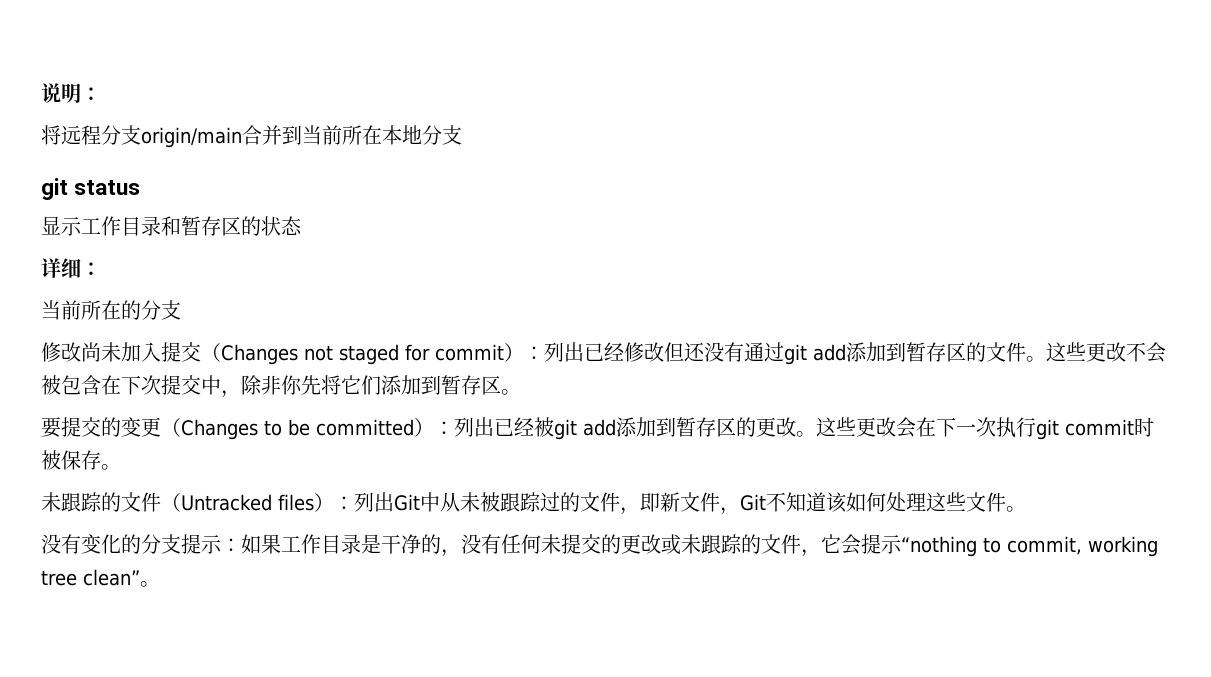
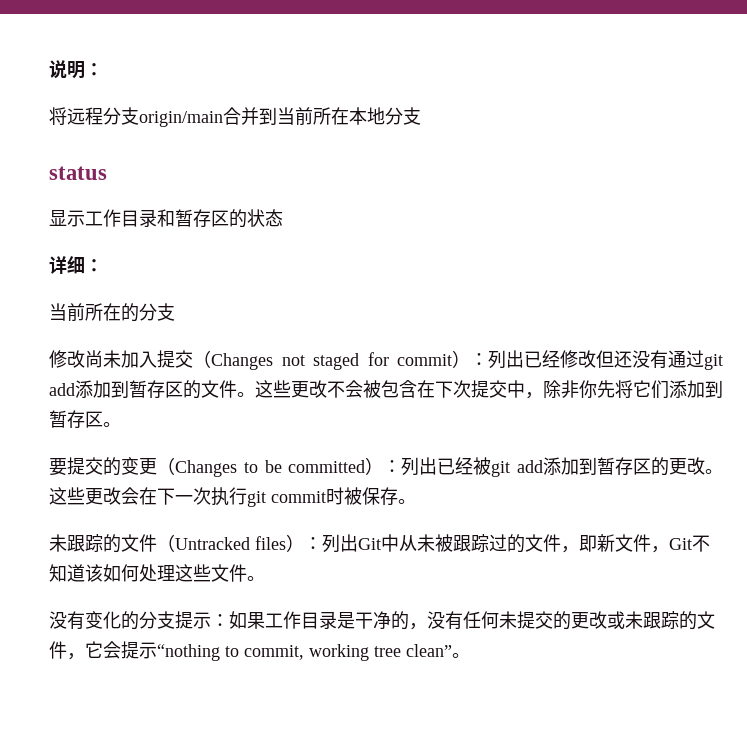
[41,178,68,200] git -> (421, 116) none

